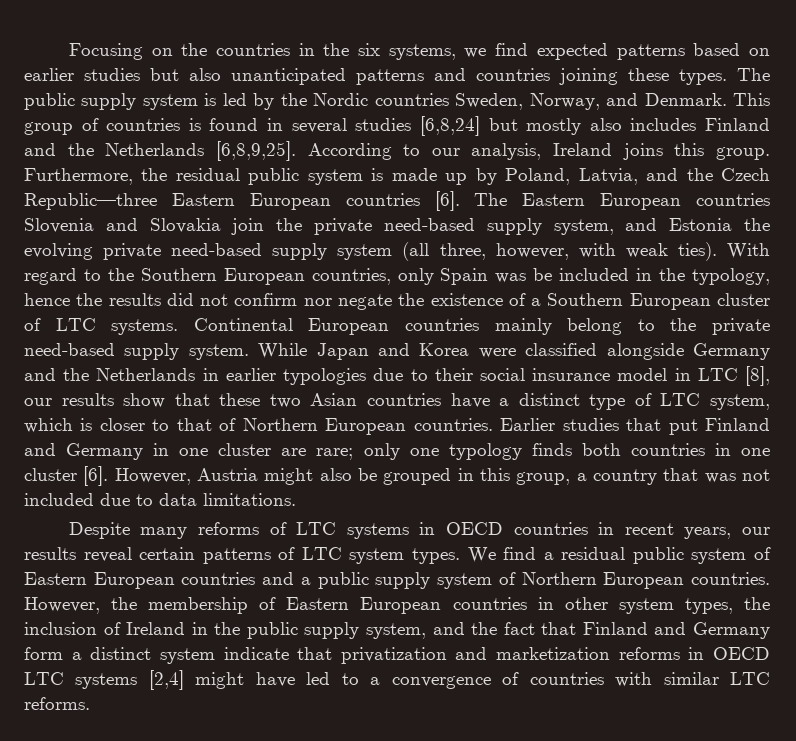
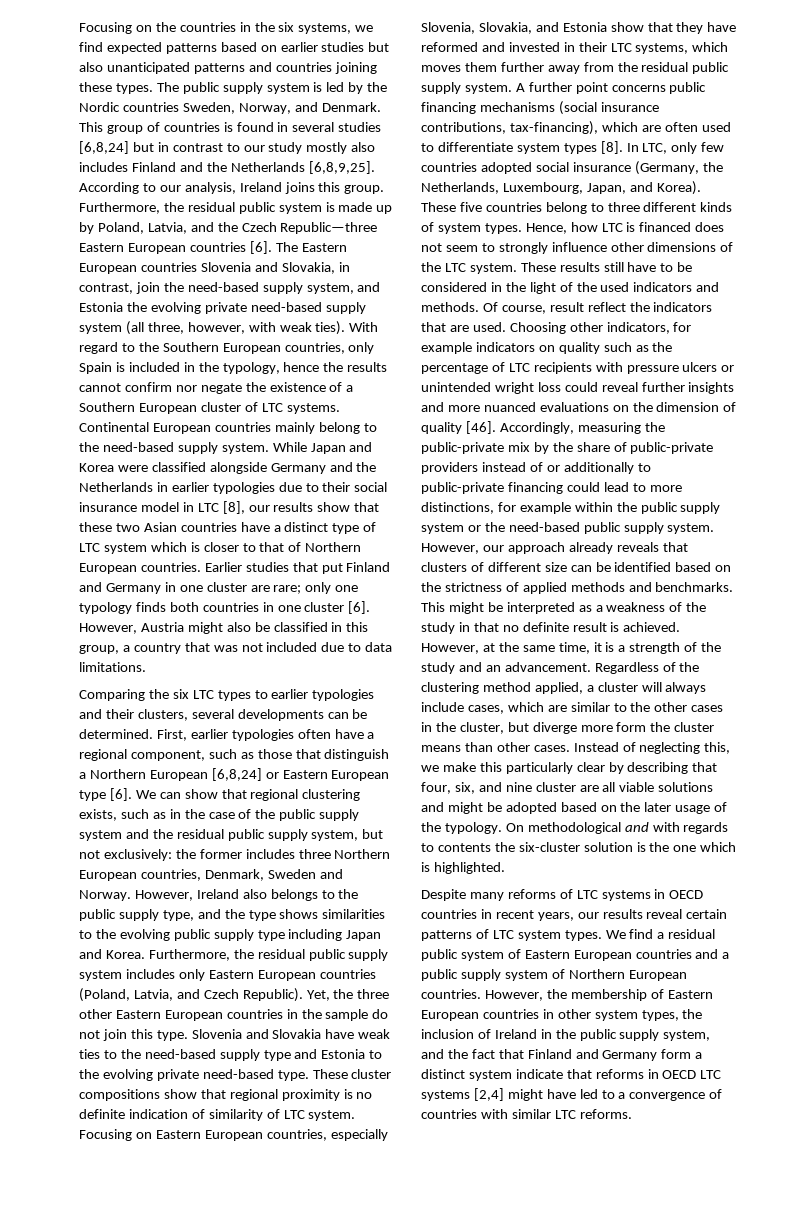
(518, 124) none -> [157,142,303,154] in contrast to our study
[149,218,221,233] Slovakia -> [281,262,350,274] [79,283,133,294] Slovakia, in contrast,
[314,218,373,235] private -> (184, 287) none
[495,268,553,283] was be -> [115,362,125,372] is
[166,293,229,306] did not -> [79,383,121,392] cannot
[712,318,771,335] private -> (99, 447) none
[709,394,770,410] system, -> [103,543,147,554] system
[383,468,452,485] grouped -> [273,622,328,632] classified
(296, 499) none -> [79,689,375,701] [79,709,368,721] [79,729,375,741] [79,749,390,761] [79,768,390,781] [79,788,361,801] [79,809,360,821] [79,829,384,841] [79,849,391,861] [79,869,343,881] [79,889,359,901] [79,909,386,921] [79,929,382,941] [79,949,389,961] [79,969,376,981] [79,988,390,1002] [79,1009,389,1021] [79,1029,391,1041] [79,1049,383,1061] [79,1069,392,1081] [79,1089,373,1101] [79,1109,356,1121] [79,1129,388,1141] [421,22,737,34] [421,42,729,54] [421,62,730,74] [421,82,707,94] [421,101,659,115] [421,121,731,135] [421,141,725,154] [421,161,723,175] [421,181,701,195] [421,202,733,214] [421,222,725,234] [421,242,734,254] [421,262,693,274] [421,282,720,294] [421,302,713,314] [421,322,692,334] [421,342,673,354] [421,362,735,374] [421,382,735,394] [421,402,737,412] [421,421,665,434] [421,442,714,454] [421,462,651,474] [421,482,682,494] [421,502,721,514] [421,522,715,534] [421,542,688,554] [421,562,732,572] [421,582,734,594] [421,602,707,614] [421,622,681,634] [421,642,722,654] [421,662,700,674] [421,682,707,694] [421,702,724,714] [421,722,715,734] [421,742,731,754] [421,762,718,774] [421,782,714,794] [421,802,728,814] [421,822,729,834] [421,842,737,852] [421,862,505,874] // Comparing the six LTC types to earlier typologies and their clusters, several developments can be determined. First, earlier typologies often have a regional component, such as those that distinguish a Northern European [6,8,24] or Eastern European type [6]. We can show that regional clustering exists, such as in the case of the public supply system and the residual public supply system, but not exclusively: the former includes three Northern European countries, Denmark, Sweden and Norway. However, Ireland also belongs to the public supply type, and the type shows similarities to the evolving public supply type including Japan and Korea. Furthermore, the residual public supply system includes only Eastern European countries (Poland, Latvia, and Czech Republic). Yet, the three other Eastern European countries in the sample do not join this type. Slovenia and Slovakia have weak ties to the need-based supply type and Estonia to the evolving private need-based type. These cluster compositions show that regional proximity is no definite indication of similarity of LTC system. Focusing on Eastern European countries, especially Slovenia, Slovakia, and Estonia show that they have reformed and invested in their LTC systems, which moves them further away from the residual public supply system. A further point concerns public financing mechanisms (social insurance contributions, tax-financing), which are often used to differentiate system types [8]. In LTC, only few countries adopted social insurance (Germany, the Netherlands, Luxembourg, Japan, and Korea). These five countries belong to three different kinds of system types. Hence, how LTC is financed does not seem to strongly influence other dimensions of the LTC system. These results still have to be considered in the light of the used indicators and methods. Of course, result reflect the indicators that are used. Choosing other indicators, for example indicators on quality such as the percentage of LTC recipients with pressure ulcers or unintended wright loss could reveal further insights and more nuanced evaluations on the dimension of quality [46]. Accordingly, measuring the public-private mix by the share of public-private providers instead of or additionally to public-private financing could lead to more distinctions, for example within the public supply system or the need-based public supply system. However, our approach already reveals that clusters of different size can be identified based on the strictness of applied methods and benchmarks. This might be interpreted as a weakness of the study in that no definite result is achieved. However, at the same time, it is a strength of the study and an advancement. Regardless of the clustering method applied, a cluster will always include cases, which are similar to the other cases in the cluster, but diverge more form the cluster means than other cases. Instead of neglecting this, we make this particularly clear by describing that four, six, and nine cluster are all viable solutions and might be adopted based on the later usage of the typology. On methodological and with regards to contents the six-cluster solution is the one which is highlighted.
[340,647,611,664] privatization and marketization -> (592, 1074) none

